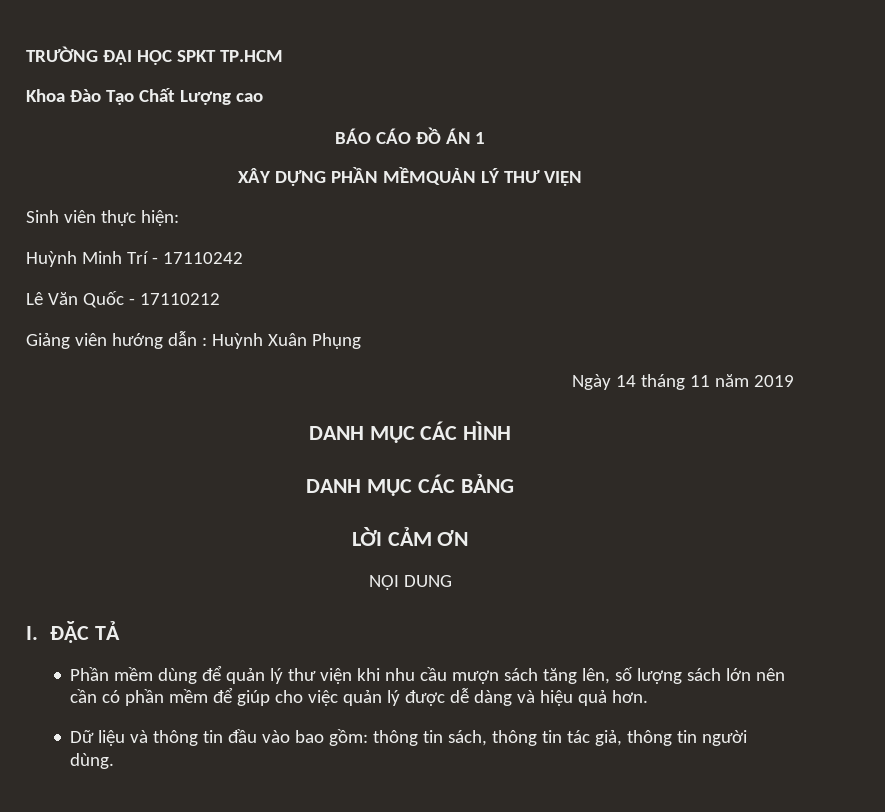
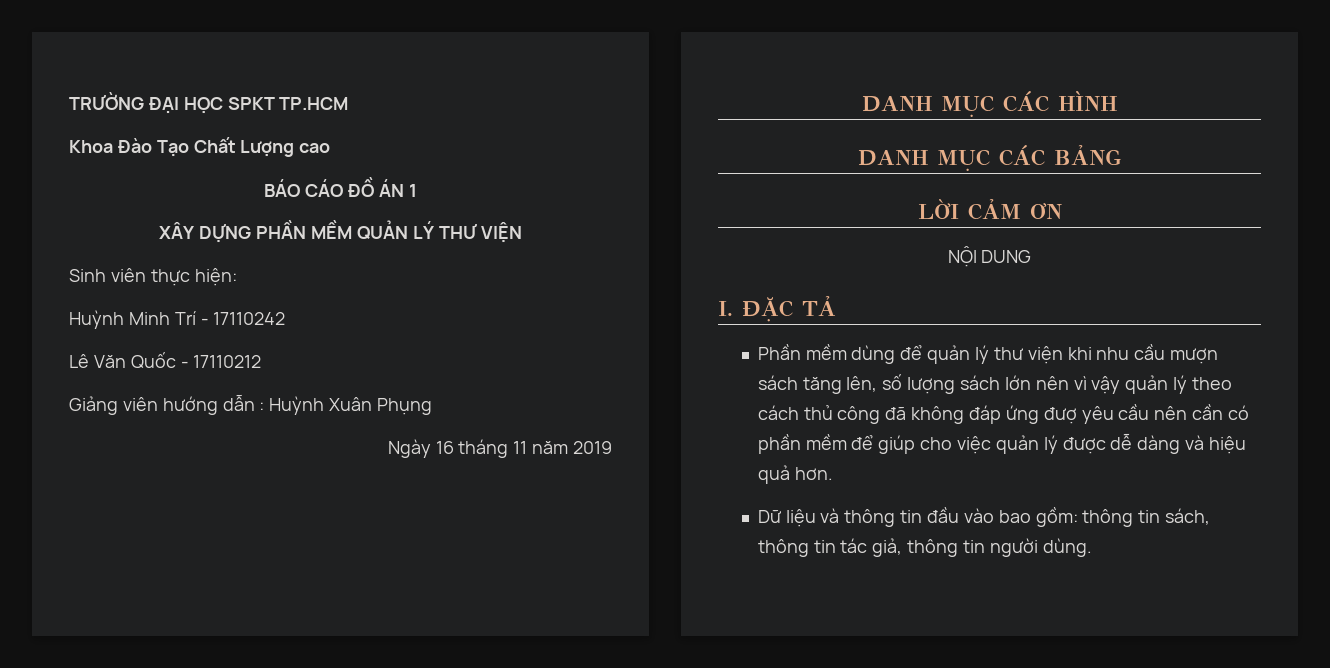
[383,167,476,185] MỀMQUẢN -> [311,220,408,240] MỀM QUẢN
[616,375,637,387] 14 -> [435,441,454,454] 16
(786, 674) none -> [1073,375,1233,394] [757,404,1188,424] vì vậy quản lý theo cách thủ công đã không đáp ứng đượ yêu cầu nên

